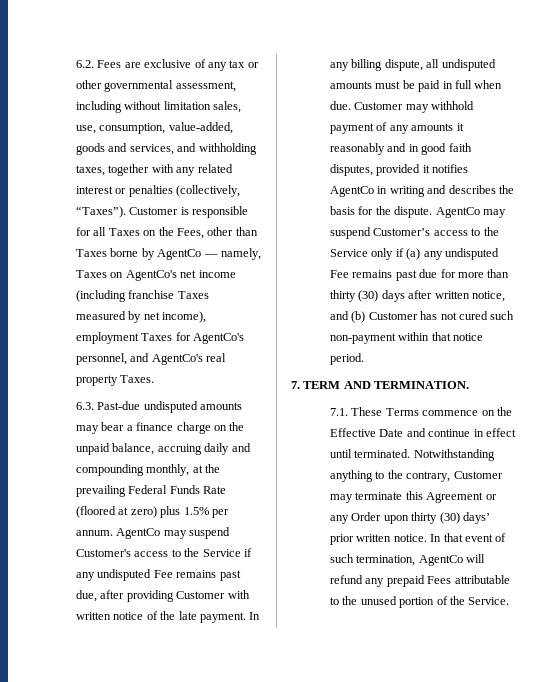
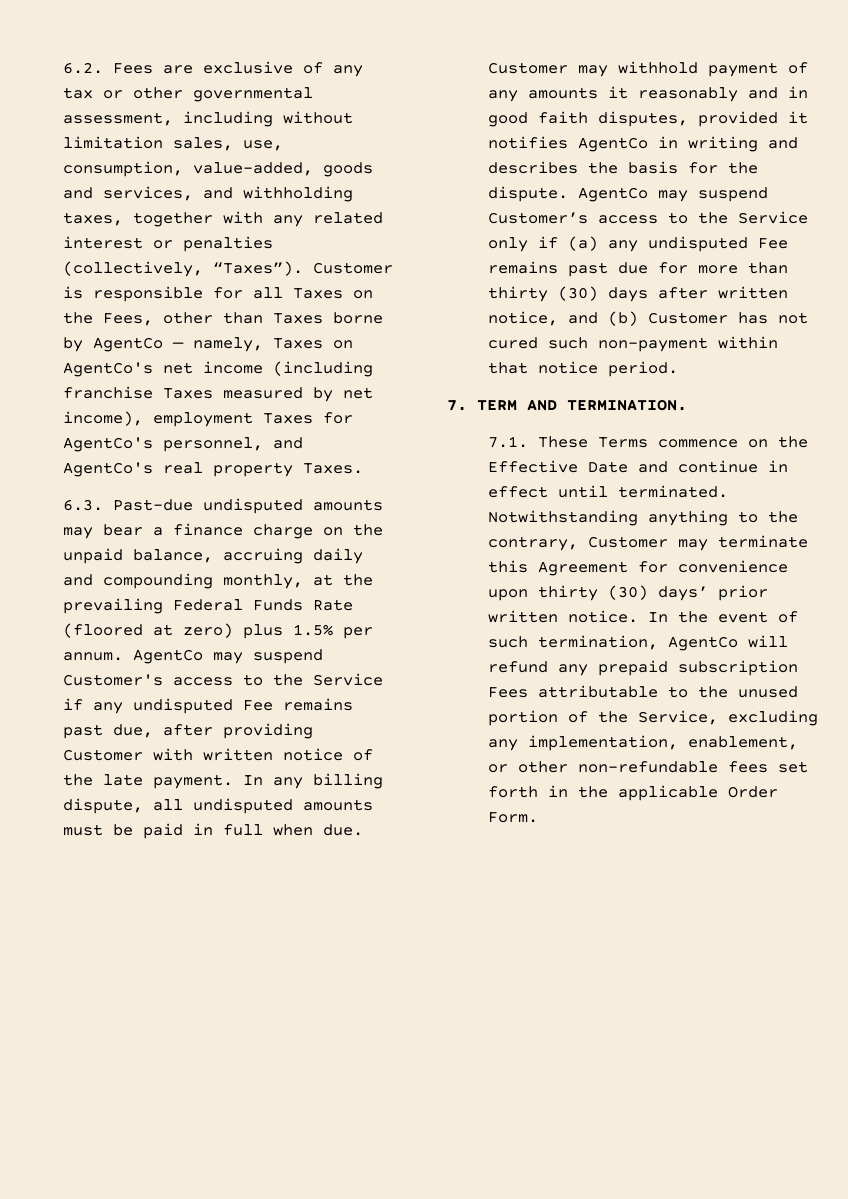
[485,494,497,500] [330,512,382,524] or any Order -> [637,560,788,573] for convenience
[443,533,463,542] that -> [677,611,708,623] the
(425, 581) none -> [677,660,798,676] subscription
[468,597,510,605] Service. -> [637,710,818,726] [487,735,798,751] [487,761,808,773] [487,785,778,801] [487,812,538,823] Service, excluding any implementation, enablement, or other non-refundable fees set forth in the applicable Order Form.

